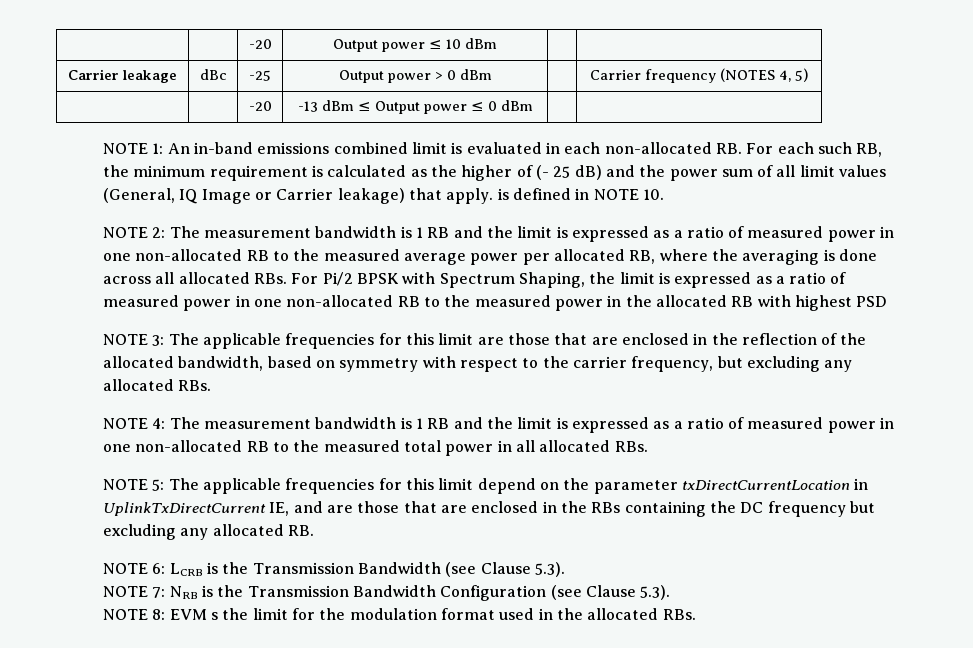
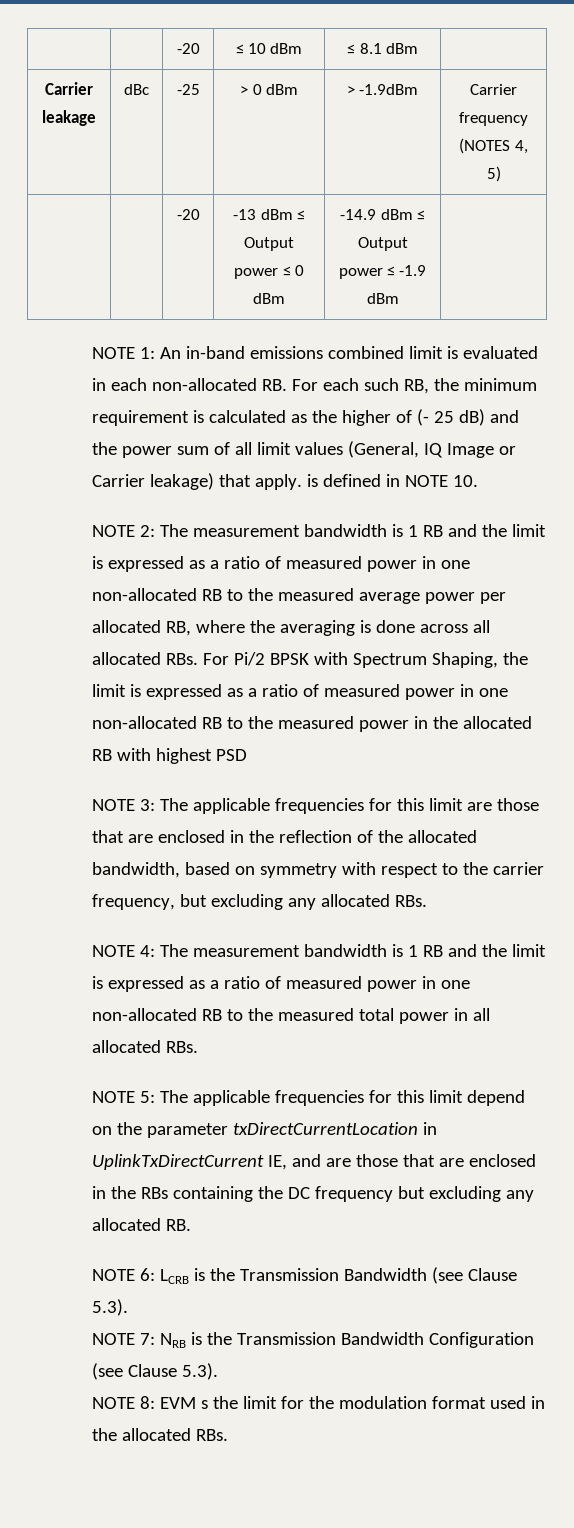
[248,39,272,49] [333,39,425,52] | | -20 | Output power -> [176,43,200,54] | | -20 |
(497, 43) none -> [347,43,418,54] ≤ 8.1 dBm
[338,70,431,83] Output power -> (200, 89) none
(492, 74) none -> [346,84,419,95] > -1.9dBm
(533, 105) none -> [340,209,425,220] [357,237,408,251] [338,265,427,279] [366,293,399,304] -14.9 dBm ≤ Output power ≤ -1.9 dBm

